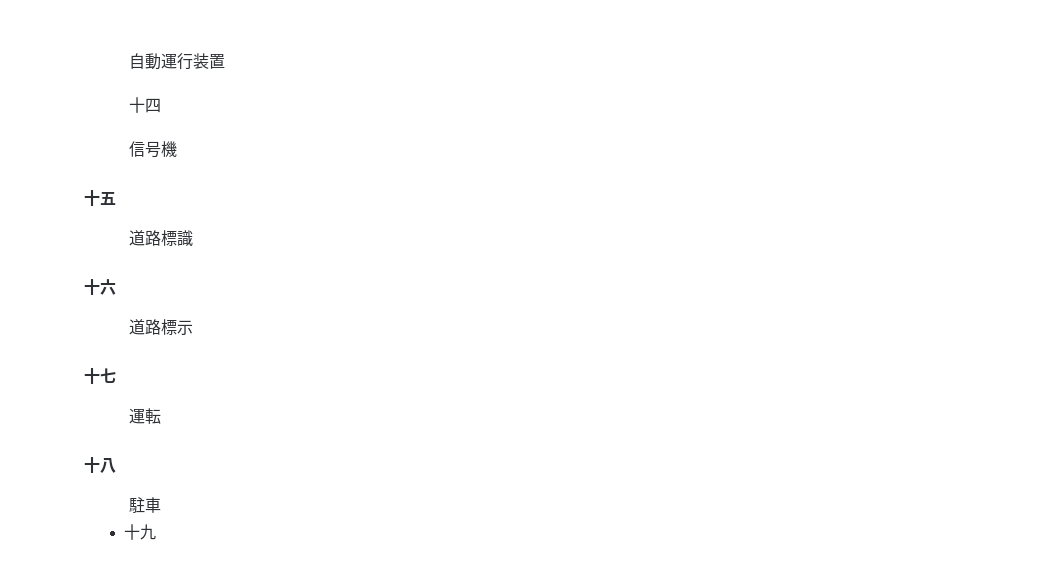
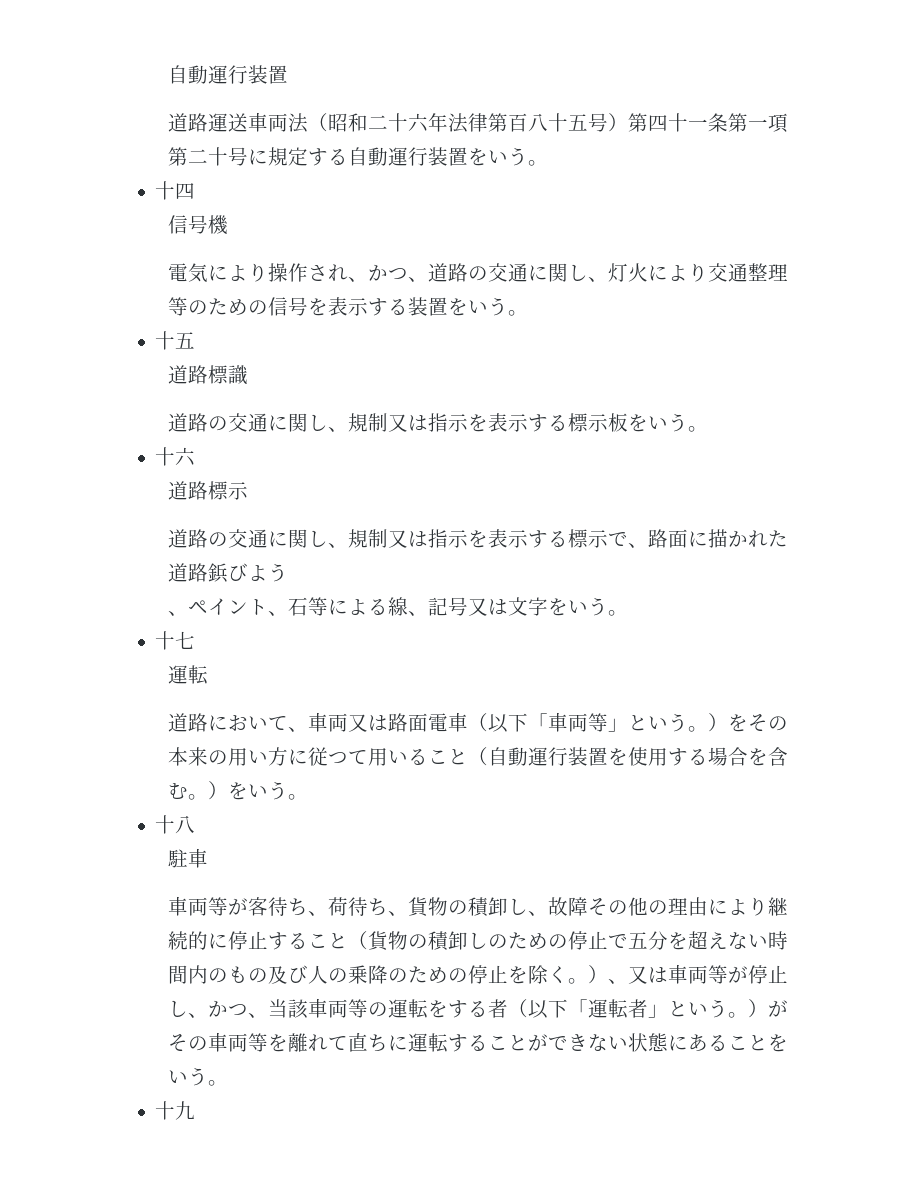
[129,97,162,113] [129,141,178,158] [84,190,116,206] [129,230,194,247] [84,279,116,295] [129,319,194,335] [84,368,116,384] [129,408,162,424] [84,457,116,473] [129,497,162,513] 十四 // 信号機 // 十五 // 道路標識 // 十六 // 道路標示 // 十七 // 運転 // 十八 // 駐車 -> [167,112,788,133] [167,147,548,166] [155,181,196,200] [167,215,228,235] [167,263,788,283] [167,297,528,316] [155,331,196,350] [167,365,248,385] [167,413,708,432] [155,447,196,466] [167,481,248,500] [167,529,788,548] [167,563,288,583] [167,597,628,616] [155,631,196,650] [167,665,208,685] [167,712,788,733] [167,747,788,766] [167,781,308,800] [155,815,196,834] [166,848,208,868] [167,896,788,917] [167,931,788,951] [167,964,788,984] [167,998,788,1019] [167,1032,788,1053] [167,1067,228,1086] 道路運送車両法（昭和二十六年法律第百八十五号）第四十一条第一項第二十号に規定する自動運行装置をいう。 // 十四 // 信号機 // 電気により操作され、かつ、道路の交通に関し、灯火により交通整理等のための信号を表示する装置をいう。 // 十五 // 道路標識 // 道路の交通に関し、規制又は指示を表示する標示板をいう。 // 十六 // 道路標示 // 道路の交通に関し、規制又は指示を表示する標示で、路面に描かれた道路鋲びよう // 、ペイント、石等による線、記号又は文字をいう。 // 十七 // 運転 // 道路において、車両又は路面電車（以下「車両等」という。）をその本来の用い方に従つて用いること（自動運行装置を使用する場合を含む。）をいう。 // 十八 // 駐車 // 車両等が客待ち、荷待ち、貨物の積卸し、故障その他の理由により継続的に停止すること（貨物の積卸しのための停止で五分を超えない時間内のもの及び人の乗降のための停止を除く。）、又は車両等が停止し、かつ、当該車両等の運転をする者（以下「運転者」という。）がその車両等を離れて直ちに運転することができない状態にあることをいう。

